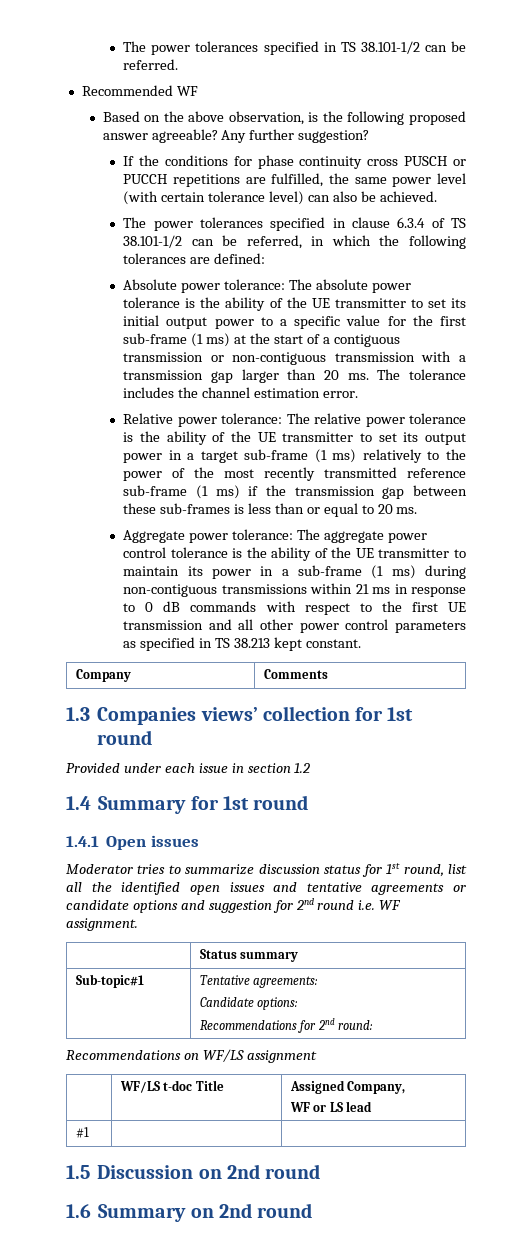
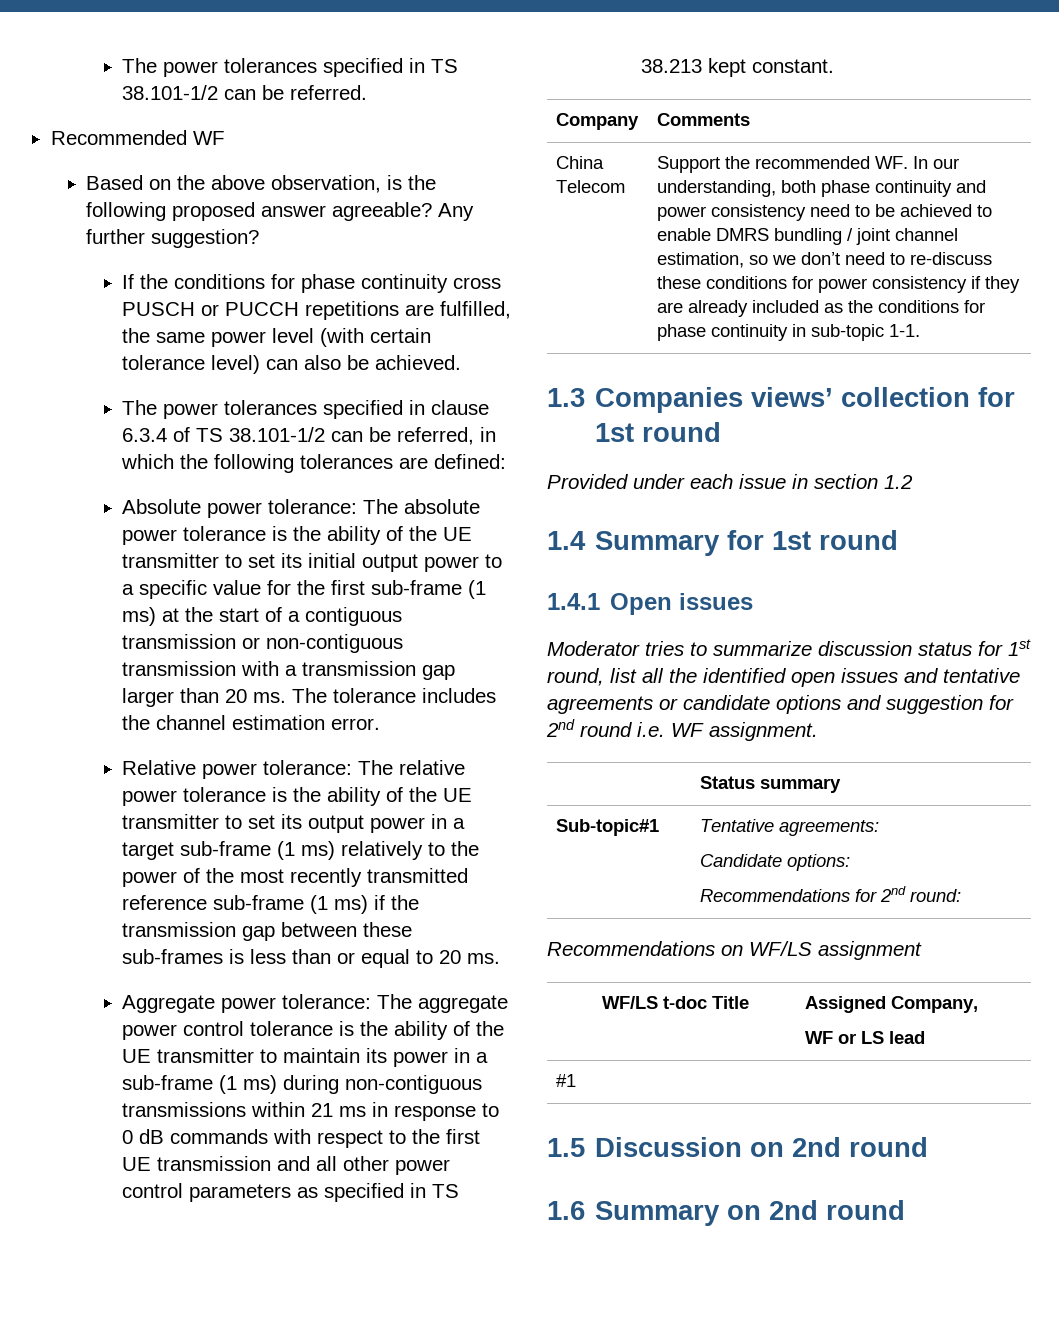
(328, 674) none -> [555,156,604,169] [555,180,625,193] [656,156,959,173] [656,180,986,197] [656,204,992,221] [656,228,958,245] [656,252,992,268] [656,276,1020,293] [656,300,985,317] [656,324,920,341] // China Telecom | Support the recommended WF. In our understanding, both phase continuity and power consistency need to be achieved to enable DMRS bundling / joint channel estimation, so we don’t need to re-discuss these conditions for power consistency if they are already included as the conditions for phase continuity in sub-topic 1-1.

